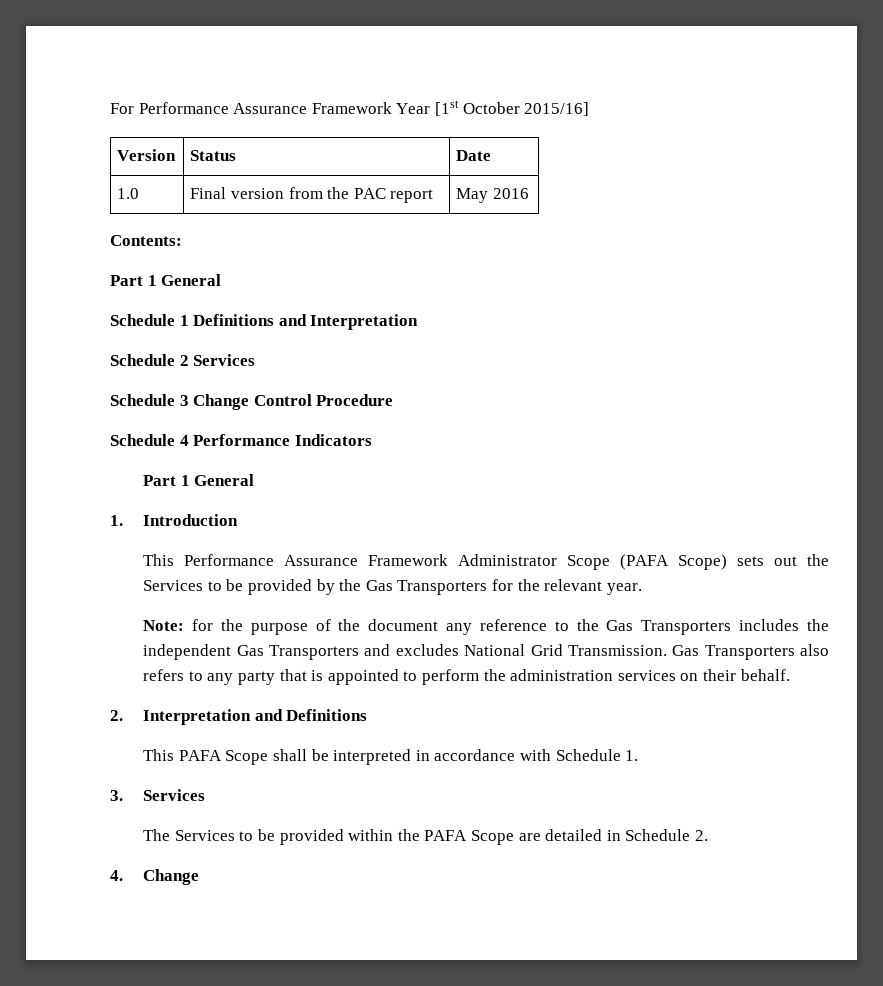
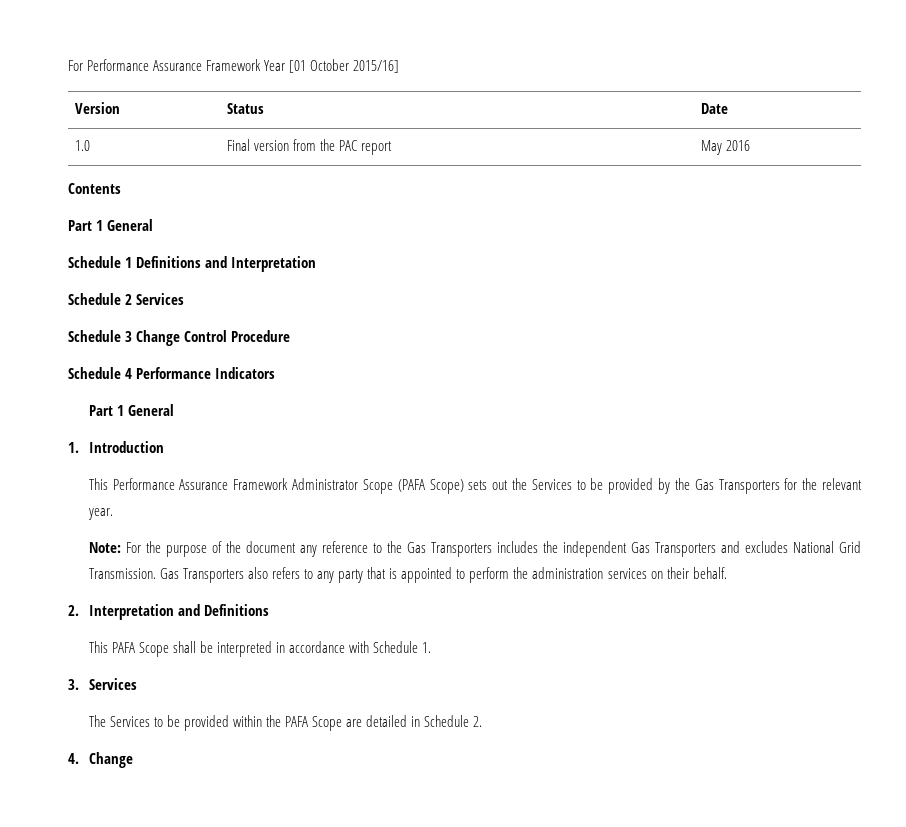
[434,100,459,116] [1st -> [289,60,307,73] [01
[110,235,182,246] Contents: -> [68,183,121,194] Contents
[192,619,214,631] for -> [125,542,141,553] For

